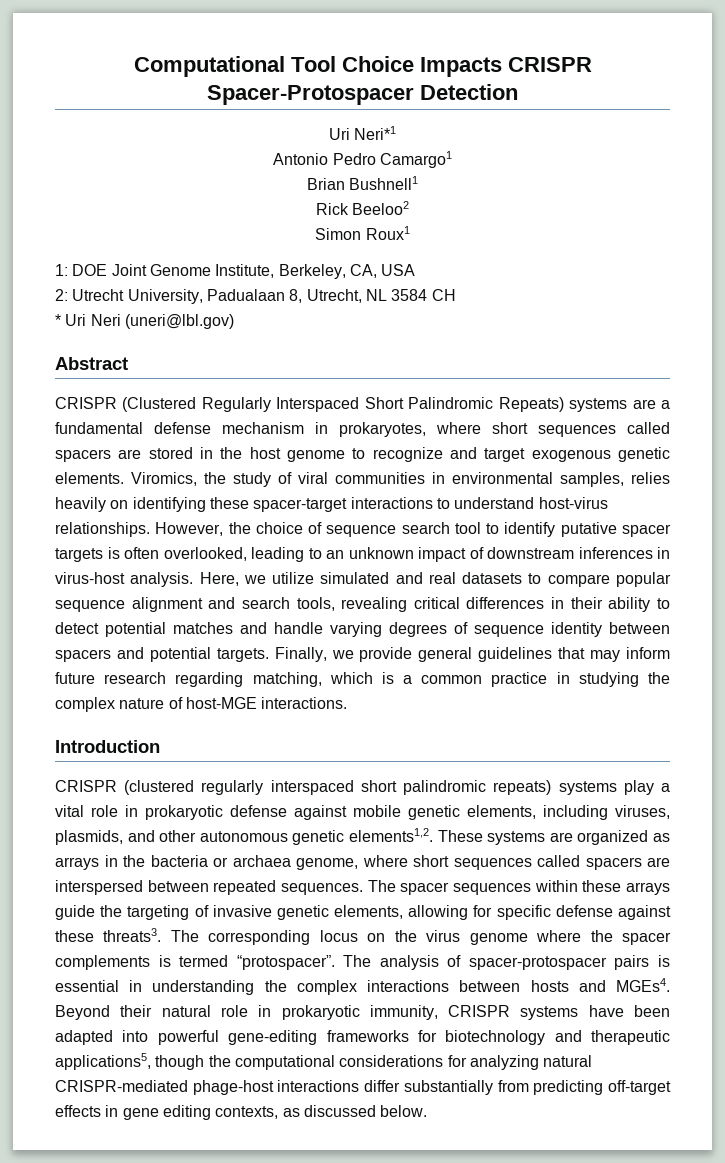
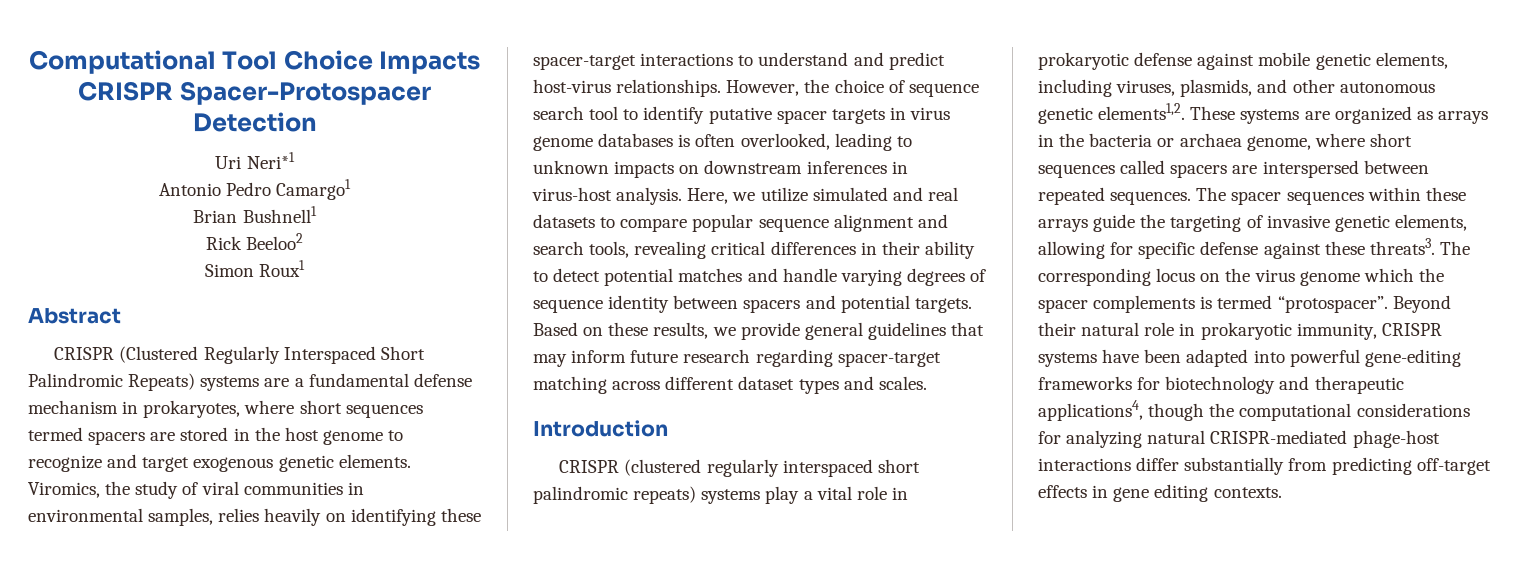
[55,264,416,279] [55,289,456,304] [55,314,234,329] // 1: DOE Joint Genome Institute, Berkeley, CA, USA // 2: Utrecht University, Padualaan 8, Utrecht, NL 3584 CH // * Uri Neri (uneri@lbl.gov) -> (306, 268) none
[627,422,670,434] called -> [28,427,83,441] termed
(535, 503) none -> [853,52,945,70] and predict
(103, 555) none -> [889,107,951,120] [533,133,674,151] in virus genome databases
[326,547,484,562] an unknown impact of -> [533,160,700,178] unknown impacts on
[274,647,327,662] Finally, -> [533,322,709,339] Based on these results,
[252,672,670,687] [55,697,348,712] matching, which is a common practice in studying the complex nature of host-MGE interactions. -> [837,352,941,367] [533,376,927,394] spacer-target matching across different dataset types and scales.
[536,930,582,942] where -> [1363,268,1414,282] which
[343,955,670,970] [55,978,670,995] The analysis of spacer-protospacer pairs is essential in understanding the complex interactions between hosts and MGEs4. -> (1388, 304) none
[55,1053,151,1070] applications5, -> [1038,400,1143,421] applications4,
[215,1105,428,1119] contexts, as discussed below. -> [1213,487,1282,498] contexts.

